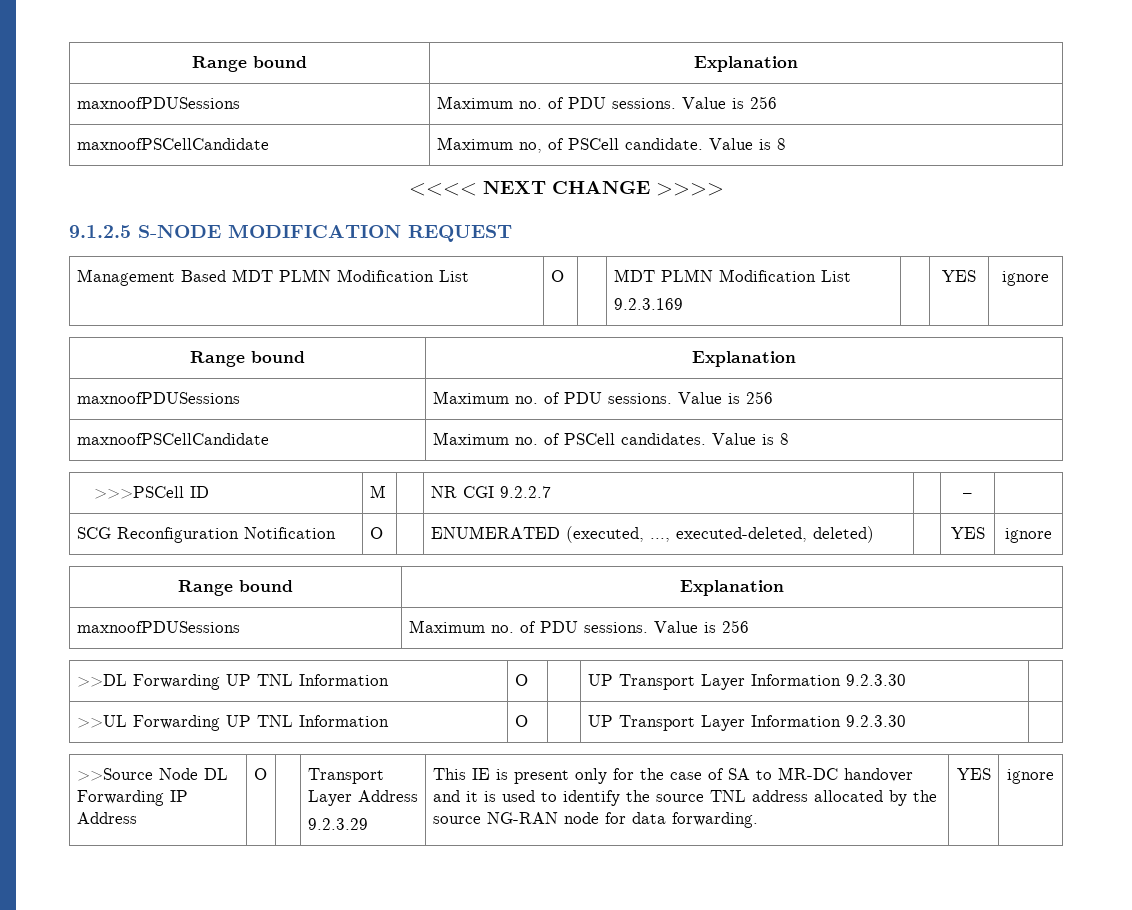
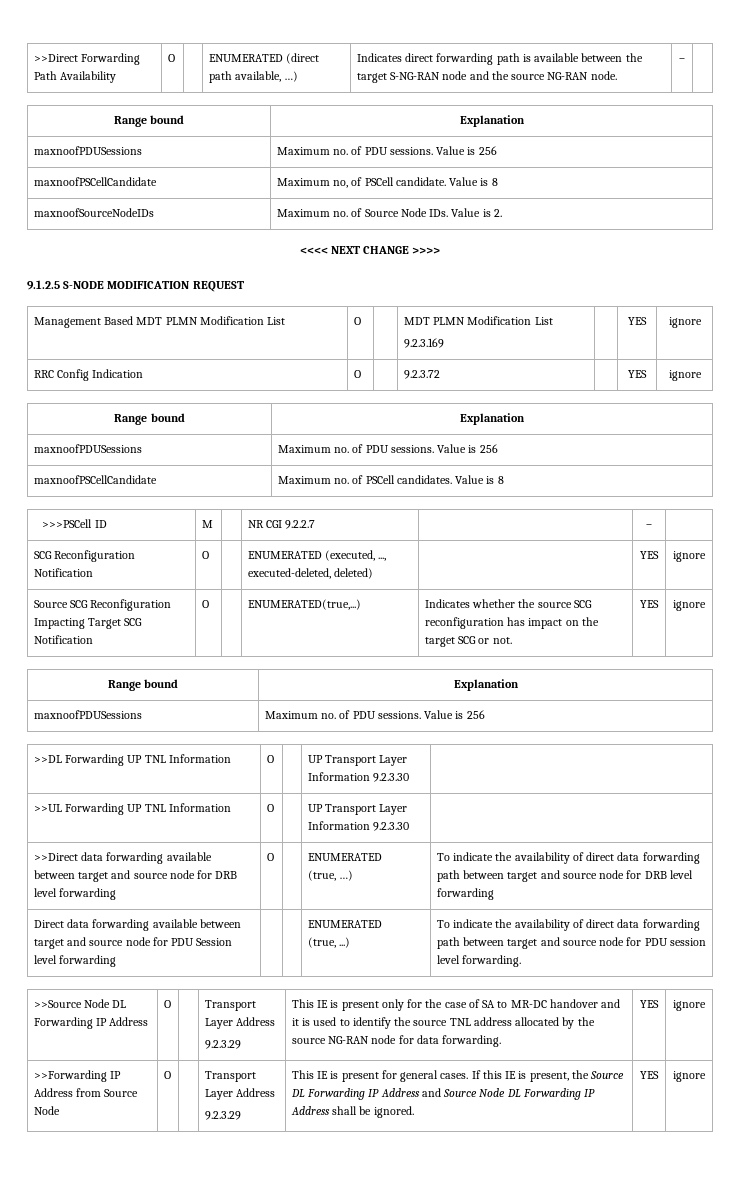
(192, 64) none -> [33,53,141,65] [33,71,117,83] [167,54,175,62] [208,53,320,64] [208,71,299,83] [356,53,643,65] [356,71,617,83] [679,58,685,62] >>Direct Forwarding Path Availability | O | | ENUMERATED (direct path available, …) | Indicates direct forwarding path is available between the target S-NG-RAN node and the source NG-RAN node. | – | //
(786, 144) none -> [33,208,154,217] [276,208,502,217] // maxnoofSourceNodeIDs | Maximum no. of Source Node IDs. Value is 2.
(1049, 278) none -> [33,369,144,381] [353,370,361,378] [403,370,440,379] [628,370,647,378] [668,370,702,381] // RRC Config Indication | O | | 9.2.3.72 | | YES | ignore
(1052, 535) none -> [33,599,172,611] [33,618,143,629] [33,635,93,644] [201,600,209,608] [247,599,361,610] [424,599,592,608] [424,617,599,629] [424,636,512,647] [640,600,659,608] [673,600,706,611] // Source SCG Reconfiguration Impacting Target SCG Notification | O | | ENUMERATED(true,...) | Indicates whether the source SCG reconfiguration has impact on the target SCG or not. | YES | ignore
(906, 721) none -> [33,852,212,864] [33,870,238,882] [33,888,117,900] [266,853,274,861] [307,853,382,861] [307,870,354,881] [436,852,700,864] [436,870,693,882] [436,888,494,900] [33,919,241,931] [33,937,233,949] [33,955,117,967] [307,920,382,928] [307,937,351,948] [436,919,700,931] [436,937,706,949] [436,955,522,967] // >>Direct data forwarding available between target and source node for DRB level forwarding | O | | ENUMERATED // (true, …) | To indicate the availability of direct data forwarding path between target and source node for DRB level forwarding // Direct data forwarding available between target and source node for PDU Session level forwarding | | | ENUMERATED // (true, ...) | To indicate the availability of direct data forwarding path between target and source node for PDU session level forwarding.
(1054, 776) none -> [33,1070,122,1082] [33,1088,139,1097] [33,1106,60,1115] [163,1071,171,1079] [204,1071,256,1082] [204,1088,276,1100] [204,1111,241,1120] [291,1070,625,1082] [290,1088,596,1100] [290,1106,414,1118] [640,1071,659,1079] [673,1071,706,1082] // >>Forwarding IP Address from Source Node | O | | Transport Layer Address // 9.2.3.29 | This IE is present for general cases. If this IE is present, the Source DL Forwarding IP Address and Source Node DL Forwarding IP Address shall be ignored. | YES | ignore

